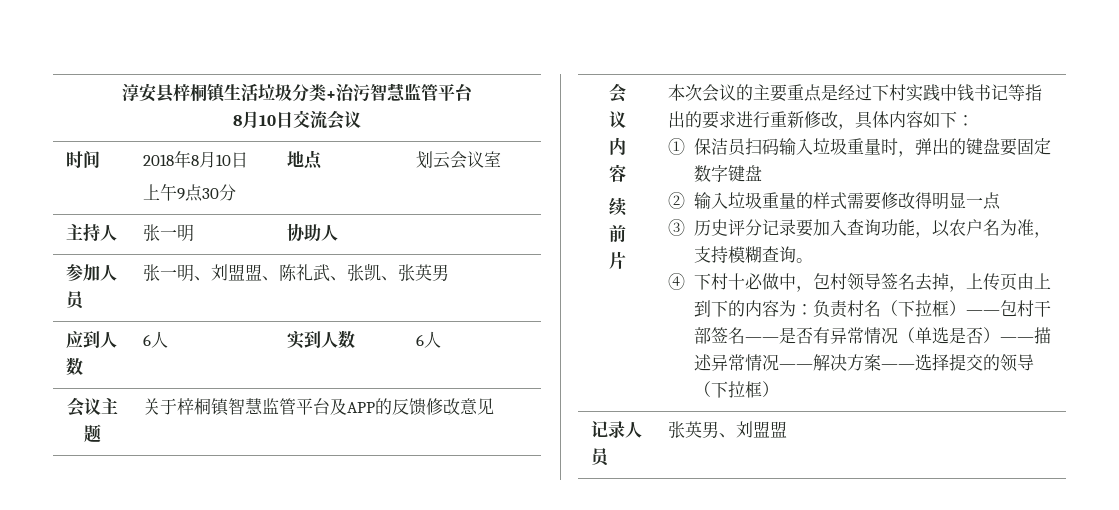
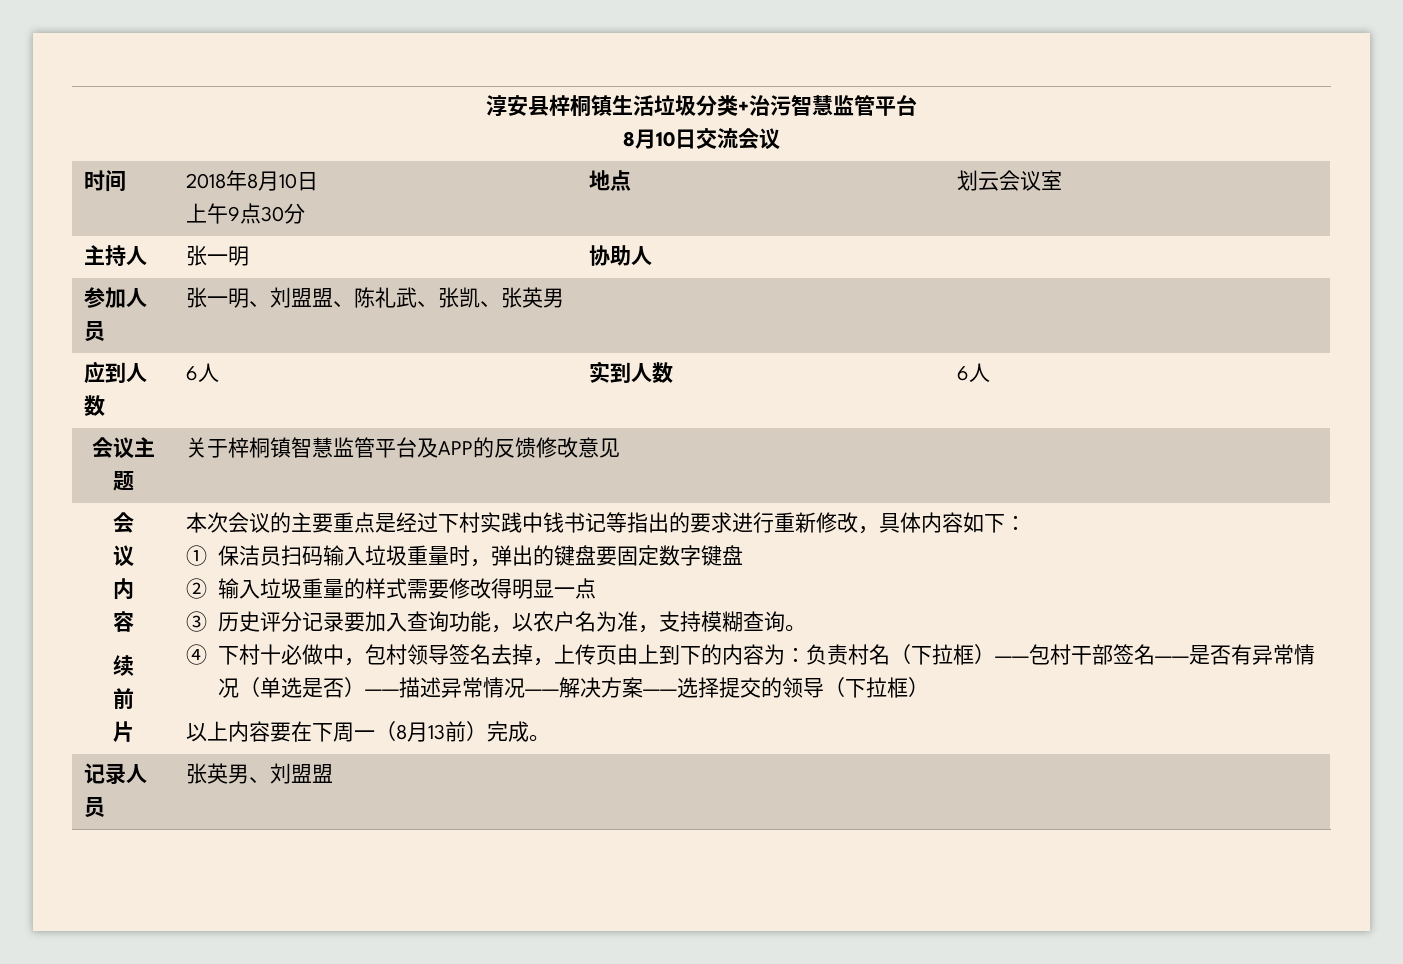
(779, 389) none -> [186,721,551,742] // 以上内容要在下周一（8月13前）完成。

